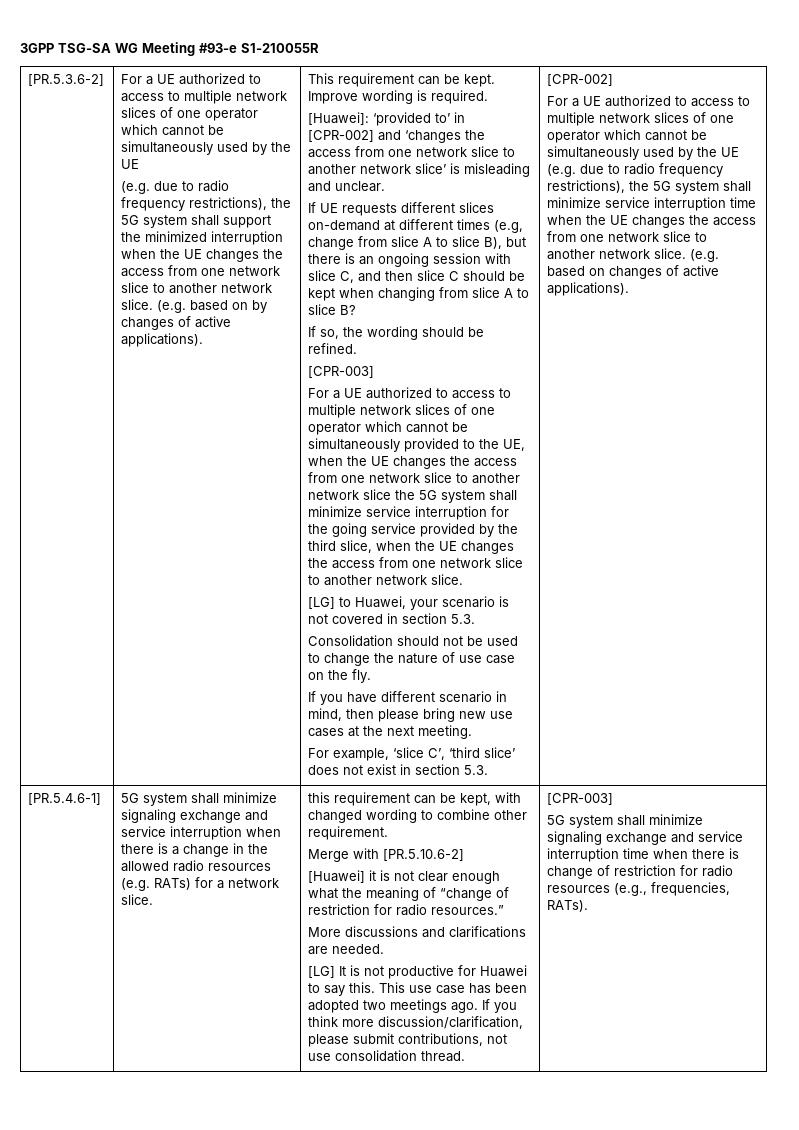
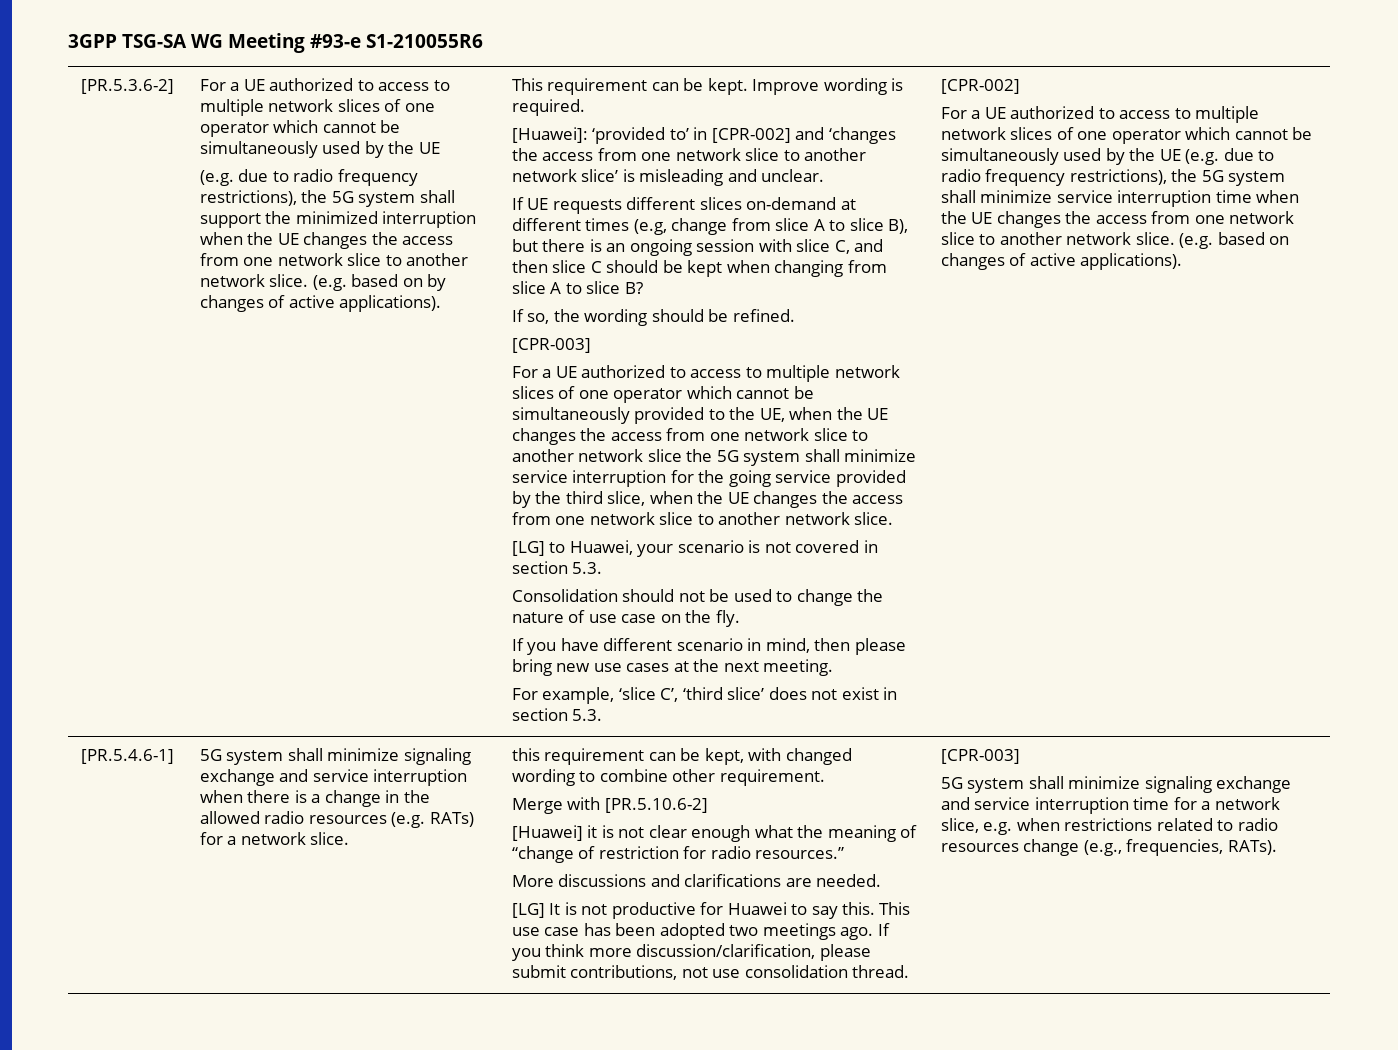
[241,43,319,53] S1-210055R -> [366,34,483,48] S1-210055R6
[653,848,740,859] [547,865,734,879] [547,885,611,893] when there is change of restriction for radio resources -> [1173,797,1280,810] [940,818,1278,835] [940,839,1080,856] for a network slice, e.g. when restrictions related to radio resources change

